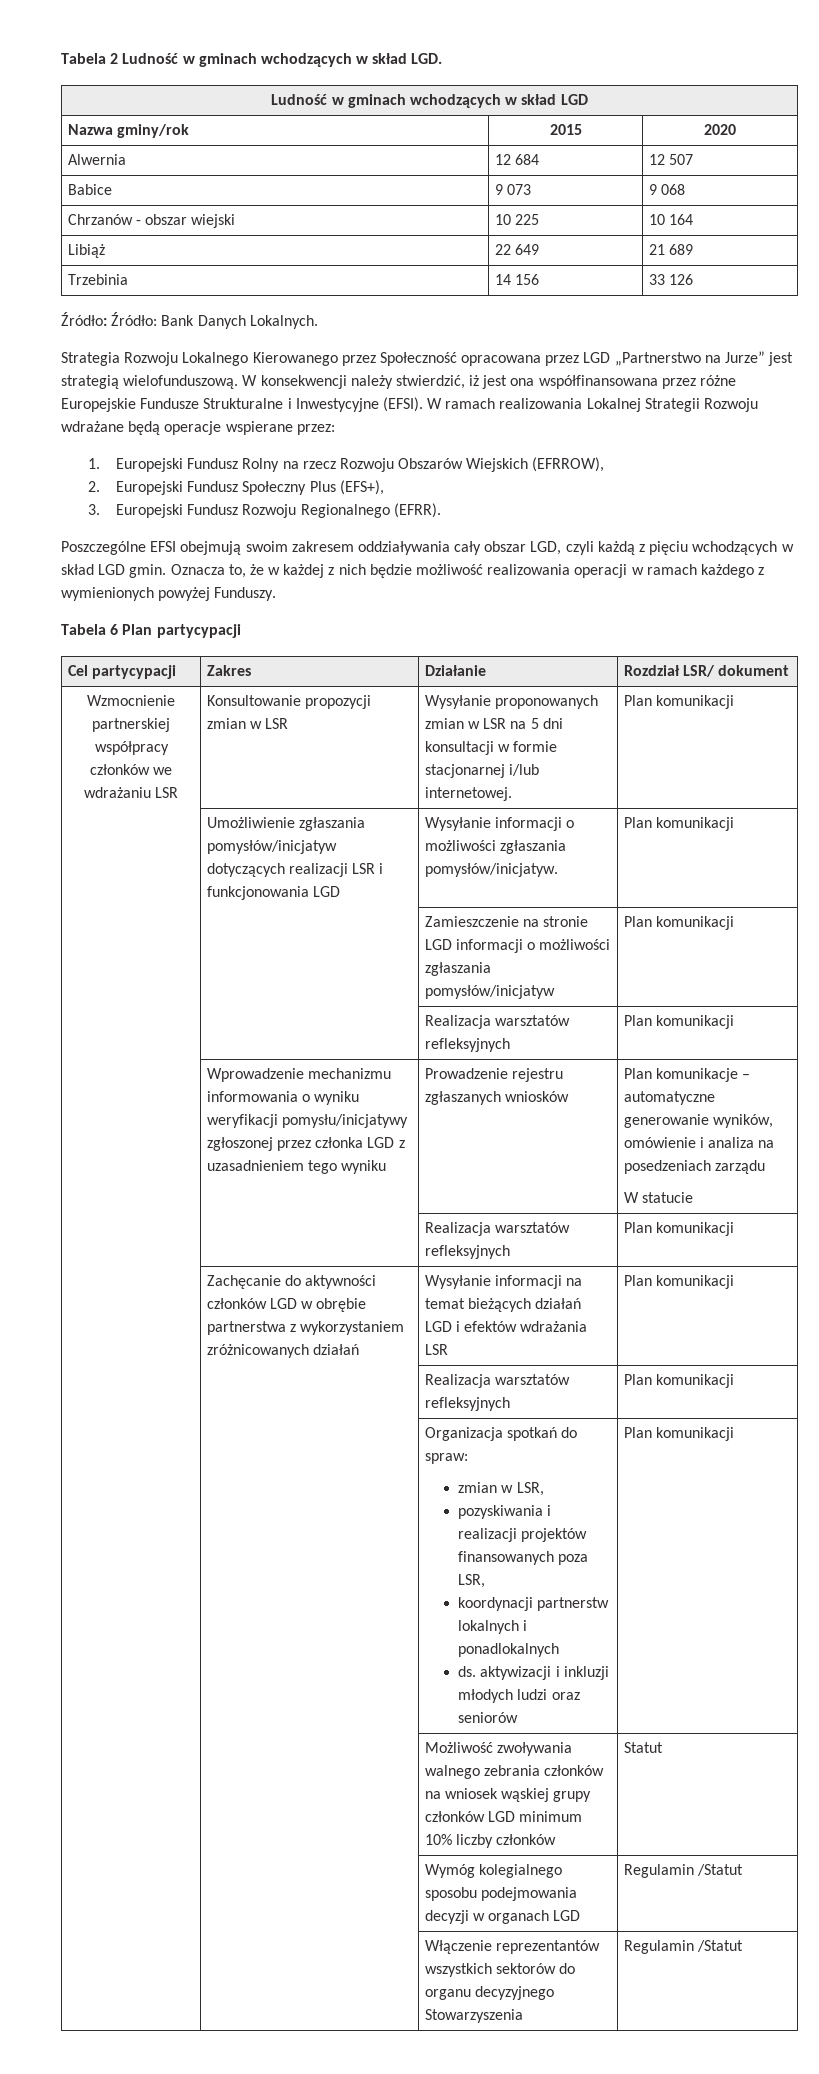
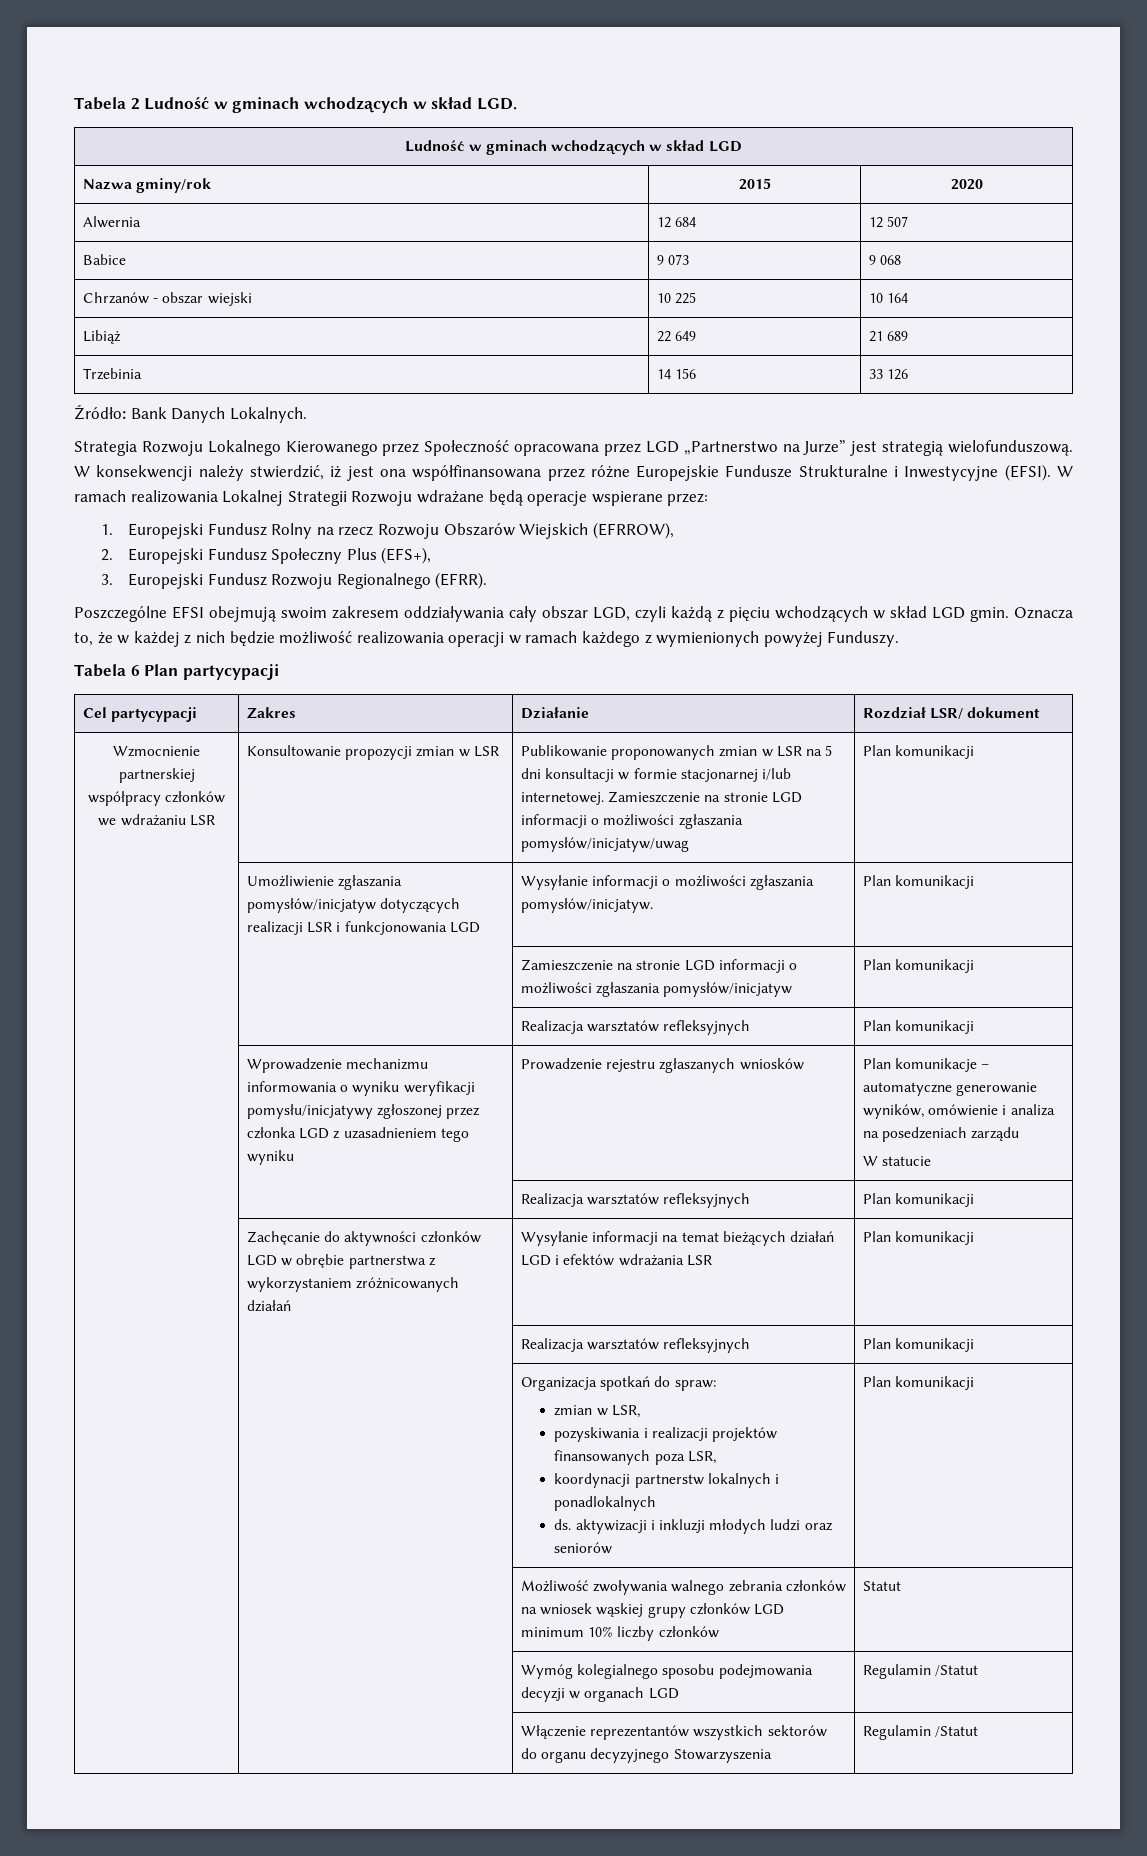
[111,312,158,326] Źródło: -> (126, 412) none
[424,695,491,709] Wysyłanie -> [521,745,608,757] Publikowanie
(512, 794) none -> [608,791,802,803] [521,814,743,829] [521,837,690,852] Zamieszczenie na stronie LGD informacji o możliwości zgłaszania pomysłów/inicjatyw/uwag

